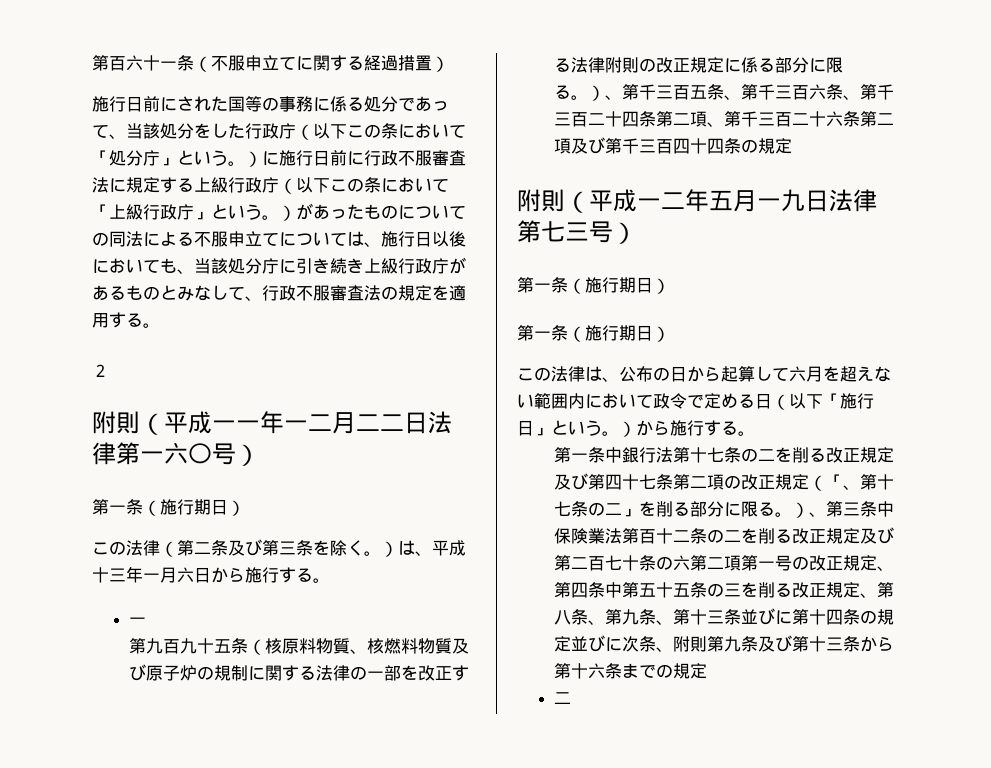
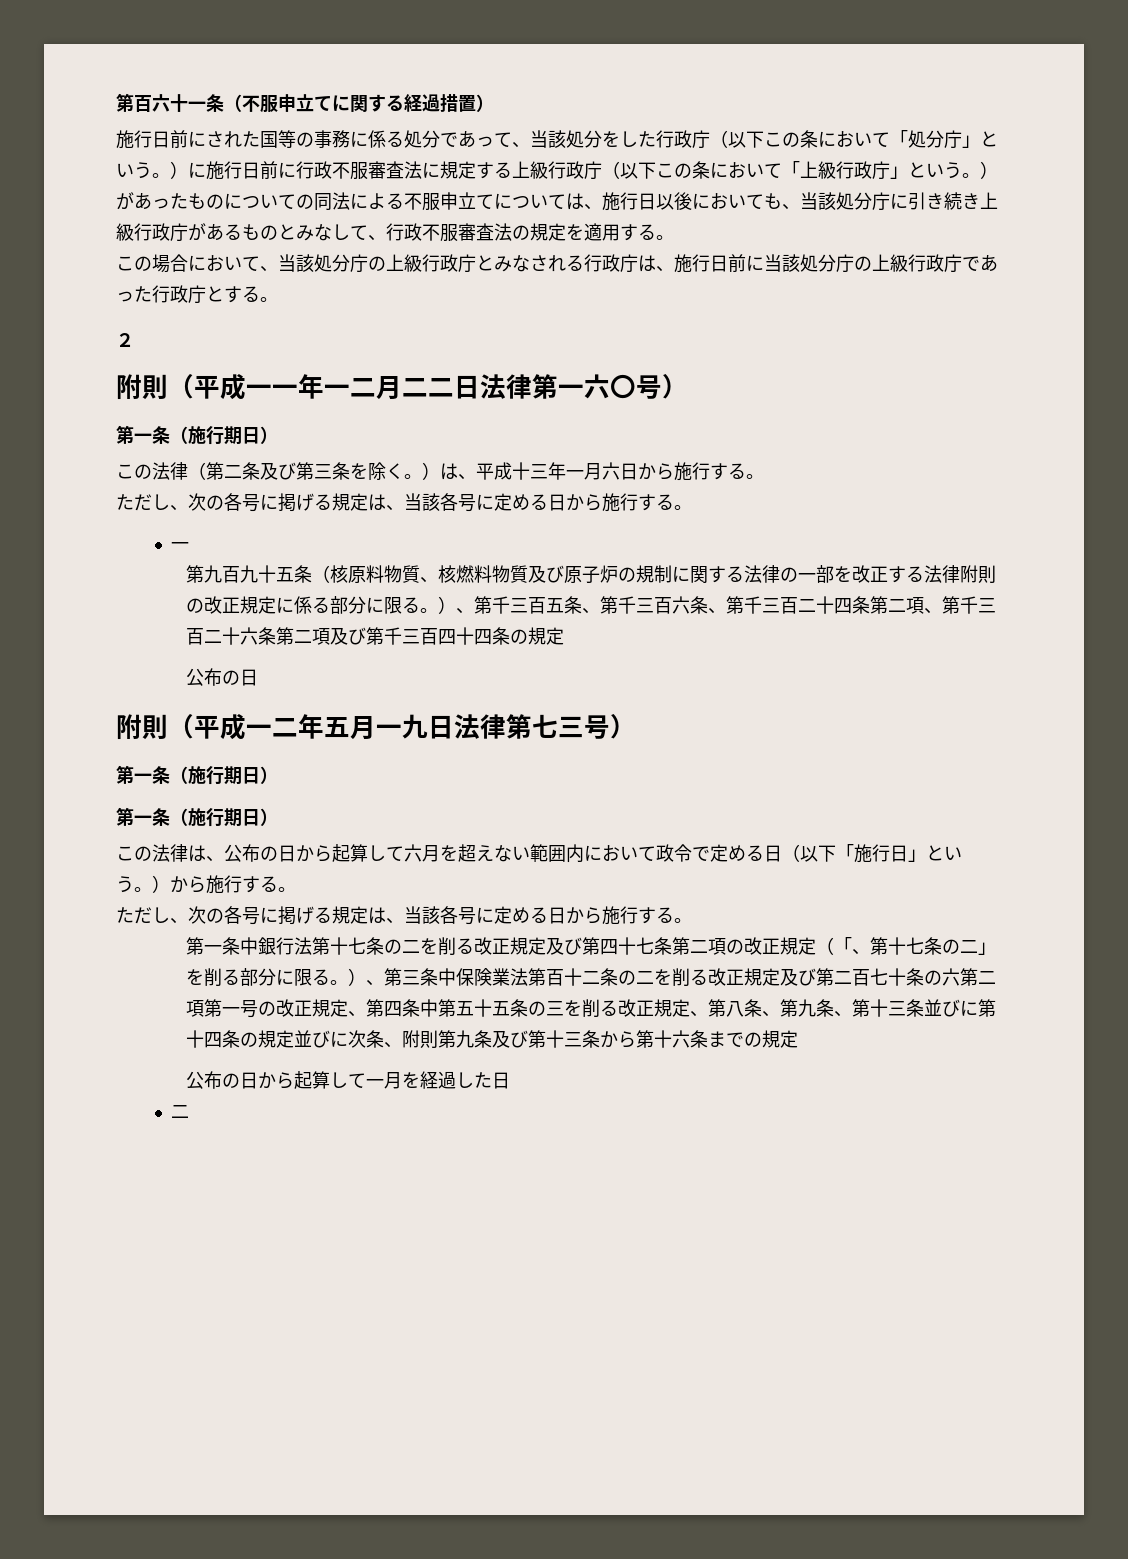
(160, 325) none -> [116,254,998,273] [116,285,278,303] // この場合において、当該処分庁の上級行政庁とみなされる行政庁は、施行日前に当該処分庁の上級行政庁であった行政庁とする。
(330, 580) none -> [116,493,692,512] // ただし、次の各号に掲げる規定は、当該各号に定める日から施行する。
(793, 146) none -> [186,668,259,686] // 公布の日
(755, 433) none -> [116,906,692,925] // ただし、次の各号に掲げる規定は、当該各号に定める日から施行する。
(708, 671) none -> [186,1071,511,1089] // 公布の日から起算して一月を経過した日

